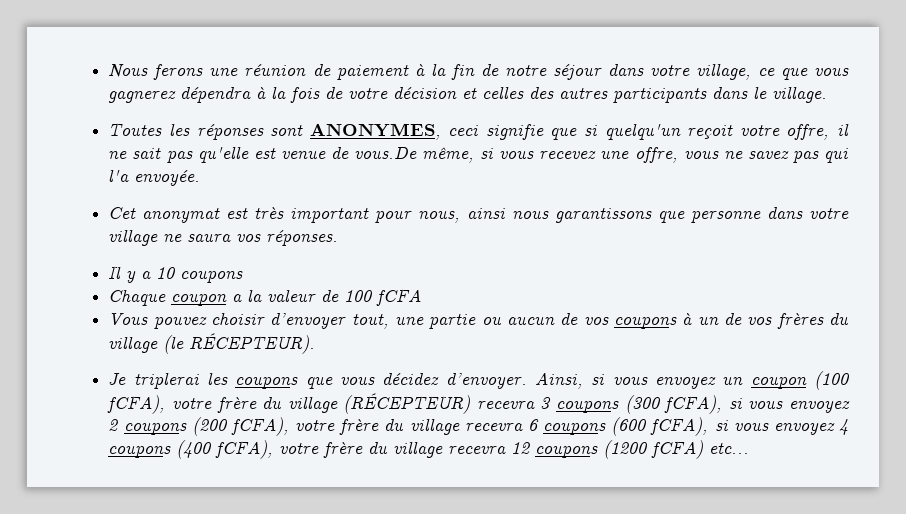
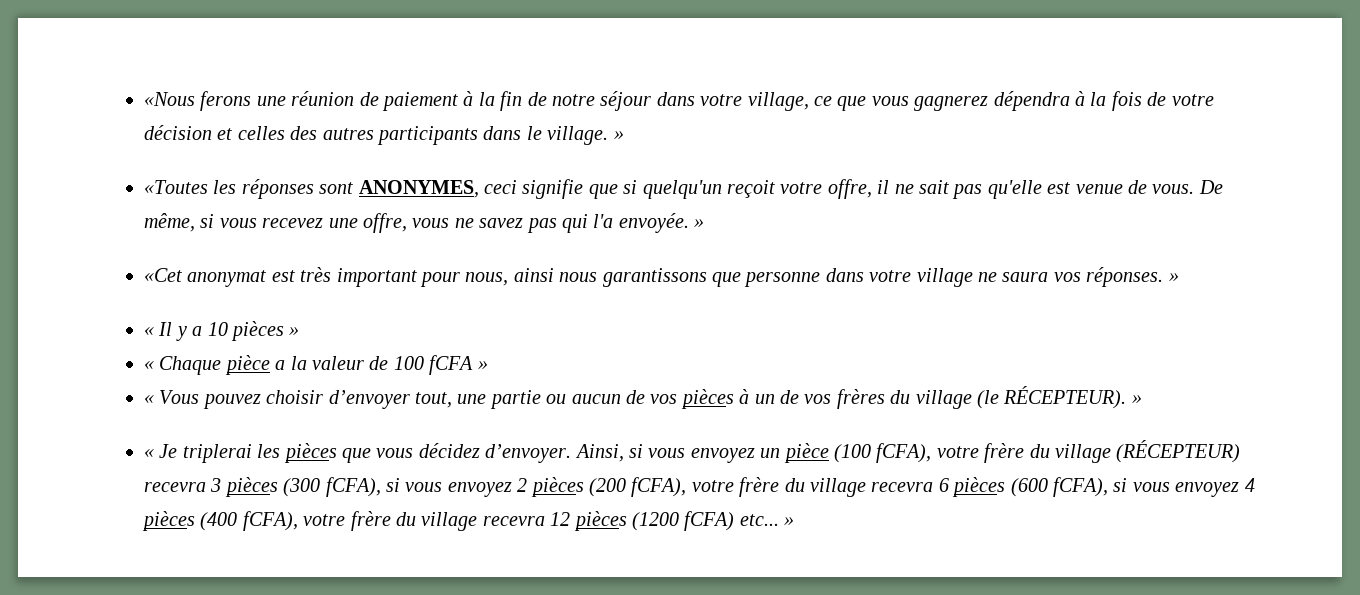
[108,64,149,78] Nous -> [144,92,196,106] «Nous
[108,123,163,136] // Toutes -> [613,131,624,140] [144,180,209,194] » // «Toutes
[354,147,418,159] vous.De -> [1152,180,1223,194] vous. De
[108,207,137,219] // Cet -> [694,219,705,228] [144,268,183,282] » // «Cet
(339, 238) // -> [1168,273,1179,282] [144,327,155,336] » // «
[180,271,244,283] [108,289,228,306] coupons // Chaque coupon -> [231,321,300,341] [144,355,270,375] pièces » // « Chaque pièce
(422, 297) // -> [477,361,488,370] [144,395,155,404] » // «
[614,317,678,329] coupons -> [680,389,734,409] pièces
(316, 343) // -> [1131,395,1142,404] [144,449,155,458] » // «
[235,377,299,389] coupons -> [283,443,337,463] pièces
[750,377,807,389] coupon -> [783,443,829,463] pièce
[556,401,620,413] coupons -> [224,477,278,497] pièces
[123,423,187,435] coupons -> [530,477,584,497] pièces
[543,423,607,435] coupons -> [952,477,1006,497] pièces
[108,446,172,458] coupons -> [142,511,196,531] pièces
[535,446,599,458] coupons -> [573,511,627,531] pièces
(750, 448) none -> [784,517,795,526] »

